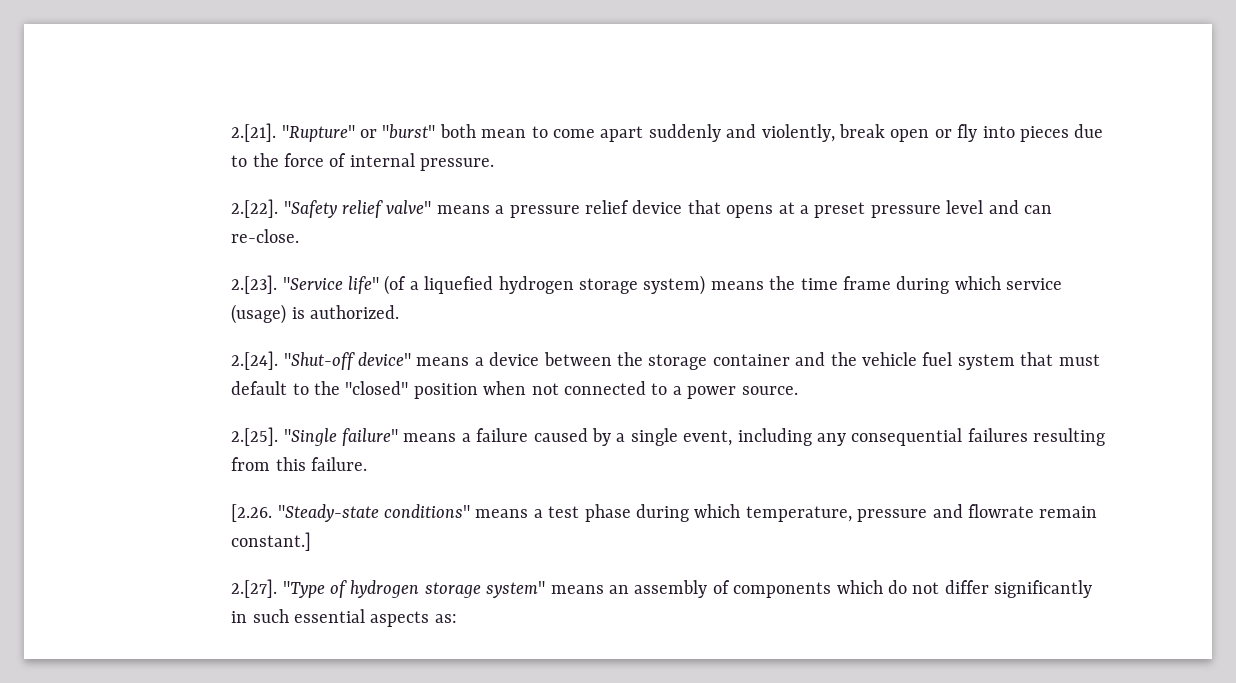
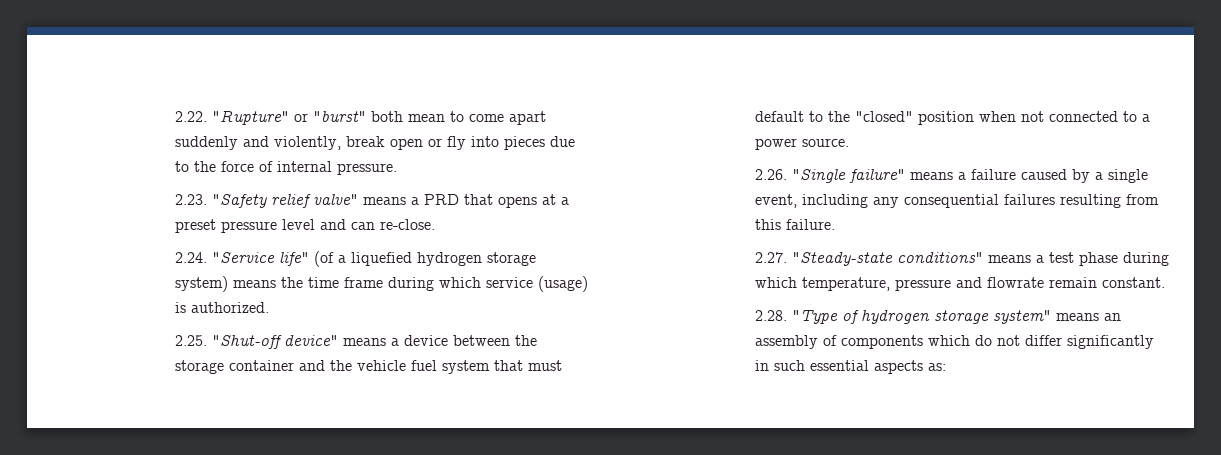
[231,123,277,142] 2.[21]. -> [175,111,208,122] 2.22.
[231,199,279,218] 2.[22]. -> [175,194,208,205] 2.23.
[509,200,683,218] pressure relief device -> [424,194,460,205] PRD
[231,275,278,294] 2.[23]. -> [175,252,208,263] 2.24.
[231,351,279,370] 2.[24]. -> [175,335,208,346] 2.25.
[231,427,279,446] 2.[25]. -> [755,169,788,180] 2.26.
[231,504,273,522] [2.26. -> [755,252,788,263] 2.27.
[231,532,312,551] [231,579,278,598] constant.] // 2.[27]. -> [1102,277,1166,288] [755,310,788,321] constant. // 2.28.

